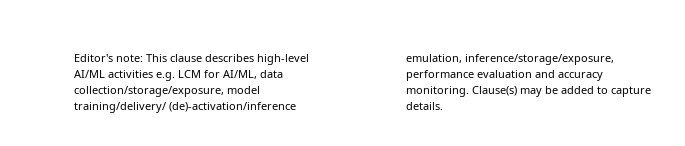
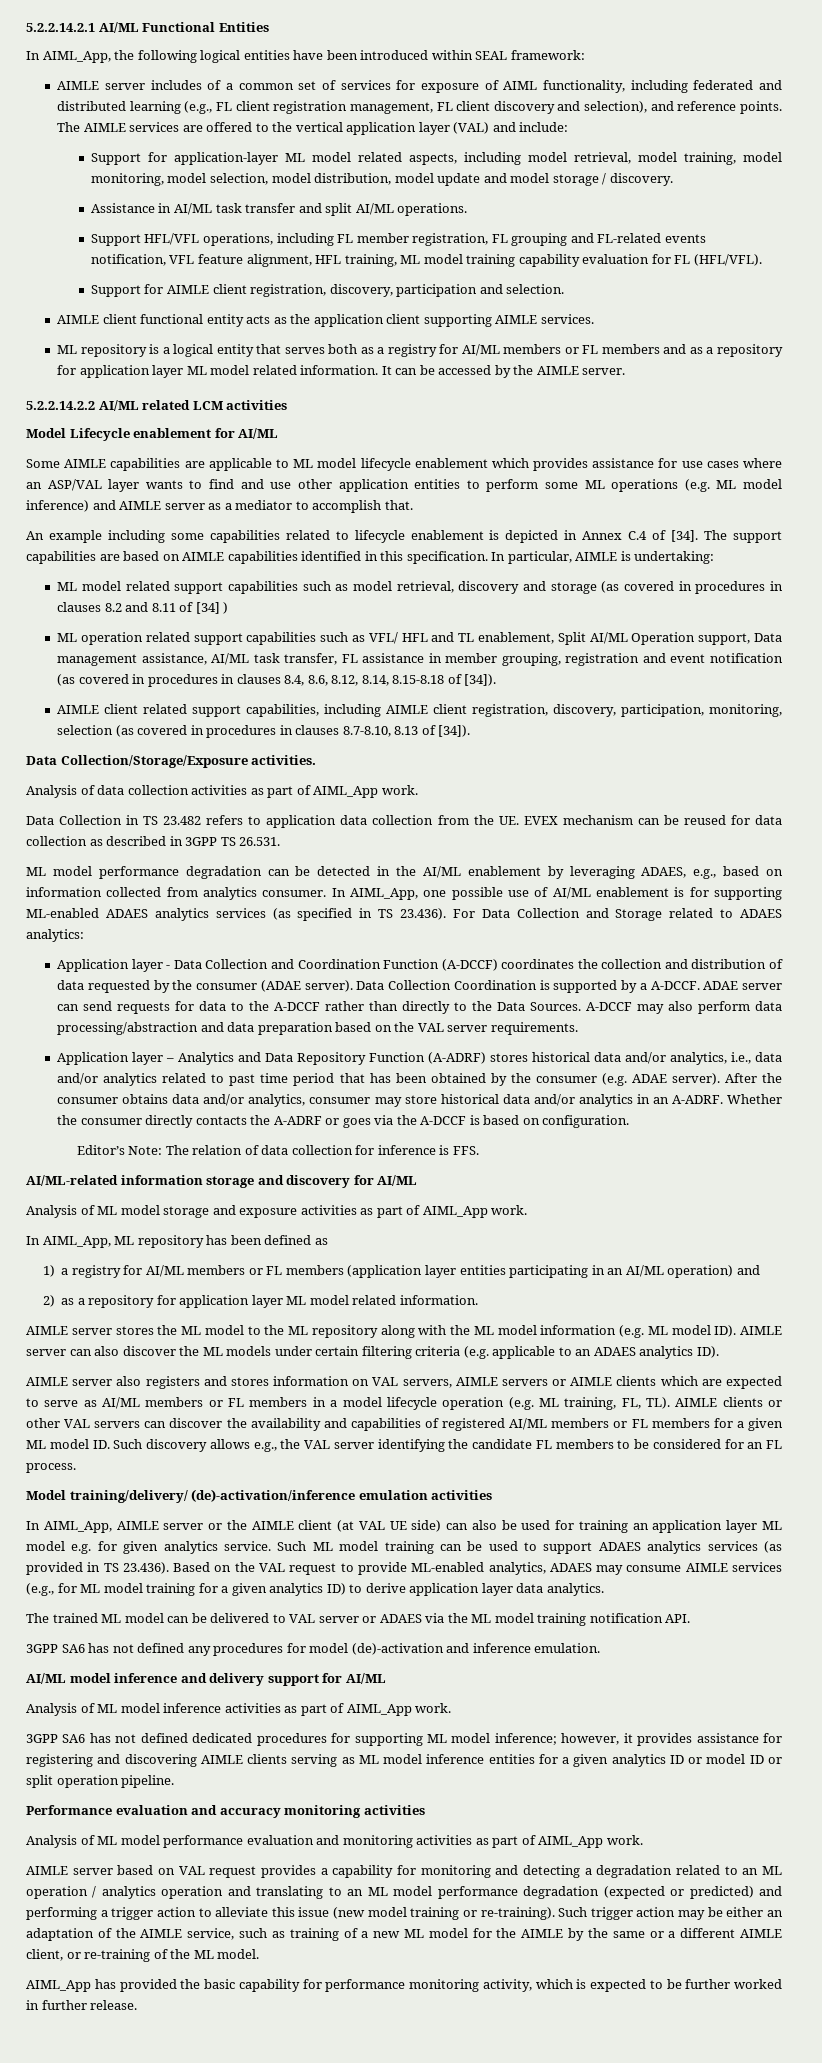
[74,54,310,65] [74,70,284,81] [74,86,261,97] [74,102,297,113] [406,54,615,65] [406,70,604,81] [406,86,652,97] [406,102,444,110] Editor's note: This clause describes high-level AI/ML activities e.g. LCM for AI/ML, data collection/storage/exposure, model training/delivery/ (de)-activation/inference emulation, inference/storage/exposure, performance evaluation and accuracy monitoring. Clause(s) may be added to capture details. -> [26,22,269,33] [26,50,585,63] [57,80,783,93] [57,101,782,114] [57,122,569,135] [90,152,782,165] [90,173,673,186] [90,203,468,216] [90,233,706,246] [90,254,762,267] [90,284,565,297] [57,314,594,327] [57,344,784,357] [57,365,626,378] [26,400,288,411] [26,428,279,441] [26,458,782,471] [26,479,782,492] [26,500,413,513] [26,530,783,543] [26,551,715,564] [57,581,784,594] [57,602,229,614] [57,632,783,645] [57,653,783,666] [57,674,497,687] [57,704,783,717] [57,725,471,738] [26,755,317,768] [26,785,418,798] [26,815,782,828] [26,836,281,846] [26,866,783,879] [26,887,783,900] [26,908,782,921] [26,929,84,942] [57,959,784,972] [57,980,783,993] [57,1001,782,1014] [57,1022,578,1035] [57,1052,783,1065] [57,1073,783,1086] [57,1094,782,1107] [57,1115,630,1128] [76,1145,479,1155] [26,1175,418,1188] [26,1205,528,1218] [26,1235,328,1248] [42,1265,760,1278] [42,1295,478,1308] [26,1325,782,1338] [26,1346,719,1359] [26,1376,782,1389] [26,1397,783,1410] [26,1418,783,1431] [26,1439,782,1452] [26,1463,76,1473] [26,1489,493,1503] [26,1520,783,1533] [26,1541,783,1554] [26,1562,782,1575] [26,1583,604,1596] [26,1613,691,1626] [26,1643,601,1656] [26,1673,386,1686] [26,1703,452,1716] [26,1733,782,1746] [26,1754,783,1767] [26,1775,175,1788] [26,1805,425,1818] [26,1835,643,1848] [26,1865,782,1878] [26,1886,782,1899] [26,1907,784,1920] [26,1928,783,1941] [26,1949,260,1962] [26,1979,782,1992] [26,2000,138,2010] 5.2.2.14.2.1 AI/ML Functional Entities // In AIML_App, the following logical entities have been introduced within SEAL framework: // AIMLE server includes of a common set of services for exposure of AIML functionality, including federated and distributed learning (e.g., FL client registration management, FL client discovery and selection), and reference points. The AIMLE services are offered to the vertical application layer (VAL) and include: // Support for application-layer ML model related aspects, including model retrieval, model training, model monitoring, model selection, model distribution, model update and model storage / discovery. // Assistance in AI/ML task transfer and split AI/ML operations. // Support HFL/VFL operations, including FL member registration, FL grouping and FL-related events notification, VFL feature alignment, HFL training, ML model training capability evaluation for FL (HFL/VFL). // Support for AIMLE client registration, discovery, participation and selection. // AIMLE client functional entity acts as the application client supporting AIMLE services. // ML repository is a logical entity that serves both as a registry for AI/ML members or FL members and as a repository for application layer ML model related information. It can be accessed by the AIMLE server. // 5.2.2.14.2.2 AI/ML related LCM activities // Model Lifecycle enablement for AI/ML // Some AIMLE capabilities are applicable to ML model lifecycle enablement which provides assistance for use cases where an ASP/VAL layer wants to find and use other application entities to perform some ML operations (e.g. ML model inference) and AIMLE server as a mediator to accomplish that. // An example including some capabilities related to lifecycle enablement is depicted in Annex C.4 of [34]. The support capabilities are based on AIMLE capabilities identified in this specification. In particular, AIMLE is undertaking: // ML model related support capabilities such as model retrieval, discovery and storage (as covered in procedures in clauses 8.2 and 8.11 of [34] ) // ML operation related support capabilities such as VFL/ HFL and TL enablement, Split AI/ML Operation support, Data management assistance, AI/ML task transfer, FL assistance in member grouping, registration and event notification (as covered in procedures in clauses 8.4, 8.6, 8.12, 8.14, 8.15-8.18 of [34]). // AIMLE client related support capabilities, including AIMLE client registration, discovery, participation, monitoring, selection (as covered in procedures in clauses 8.7-8.10, 8.13 of [34]). // Data Collection/Storage/Exposure activities. // Analysis of data collection activities as part of AIML_App work. // Data Collection in TS 23.482 refers to application data collection from the UE. EVEX mechanism can be reused for data collection as described in 3GPP TS 26.531. // ML model performance degradation can be detected in the AI/ML enablement by leveraging ADAES, e.g., based on information collected from analytics consumer. In AIML_App, one possible use of AI/ML enablement is for supporting ML-enabled ADAES analytics services (as specified in TS 23.436). For Data Collection and Storage related to ADAES analytics: // Application layer - Data Collection and Coordination Function (A-DCCF) coordinates the collection and distribution of data requested by the consumer (ADAE server). Data Collection Coordination is supported by a A-DCCF. ADAE server can send requests for data to the A-DCCF rather than directly to the Data Sources. A-DCCF may also perform data processing/abstraction and data preparation based on the VAL server requirements. // Application layer – Analytics and Data Repository Function (A-ADRF) stores historical data and/or analytics, i.e., data and/or analytics related to past time period that has been obtained by the consumer (e.g. ADAE server). After the consumer obtains data and/or analytics, consumer may store historical data and/or analytics in an A-ADRF. Whether the consumer directly contacts the A-ADRF or goes via the A-DCCF is based on configuration. // Editor’s Note: The relation of data collection for inference is FFS. // AI/ML-related information storage and discovery for AI/ML // Analysis of ML model storage and exposure activities as part of AIML_App work. // In AIML_App, ML repository has been defined as // 1) a registry for AI/ML members or FL members (application layer entities participating in an AI/ML operation) and // 2) as a repository for application layer ML model related information. // AIMLE server stores the ML model to the ML repository along with the ML model information (e.g. ML model ID). AIMLE server can also discover the ML models under certain filtering criteria (e.g. applicable to an ADAES analytics ID). // AIMLE server also registers and stores information on VAL servers, AIMLE servers or AIMLE clients which are expected to serve as AI/ML members or FL members in a model lifecycle operation (e.g. ML training, FL, TL). AIMLE clients or other VAL servers can discover the availability and capabilities of registered AI/ML members or FL members for a given ML model ID. Such discovery allows e.g., the VAL server identifying the candidate FL members to be considered for an FL process. // Model training/delivery/ (de)-activation/inference emulation activities // In AIML_App, AIMLE server or the AIMLE client (at VAL UE side) can also be used for training an application layer ML model e.g. for given analytics service. Such ML model training can be used to support ADAES analytics services (as provided in TS 23.436). Based on the VAL request to provide ML-enabled analytics, ADAES may consume AIMLE services (e.g., for ML model training for a given analytics ID) to derive application layer data analytics. // The trained ML model can be delivered to VAL server or ADAES via the ML model training notification API. // 3GPP SA6 has not defined any procedures for model (de)-activation and inference emulation. // AI/ML model inference and delivery support for AI/ML // Analysis of ML model inference activities as part of AIML_App work. // 3GPP SA6 has not defined dedicated procedures for supporting ML model inference; however, it provides assistance for registering and discovering AIMLE clients serving as ML model inference entities for a given analytics ID or model ID or split operation pipeline. // Performance evaluation and accuracy monitoring activities // Analysis of ML model performance evaluation and monitoring activities as part of AIML_App work. // AIMLE server based on VAL request provides a capability for monitoring and detecting a degradation related to an ML operation / analytics operation and translating to an ML model performance degradation (expected or predicted) and performing a trigger action to alleviate this issue (new model training or re-training). Such trigger action may be either an adaptation of the AIMLE service, such as training of a new ML model for the AIMLE by the same or a different AIMLE client, or re-training of the ML model. // AIML_App has provided the basic capability for performance monitoring activity, which is expected to be further worked in further release.

